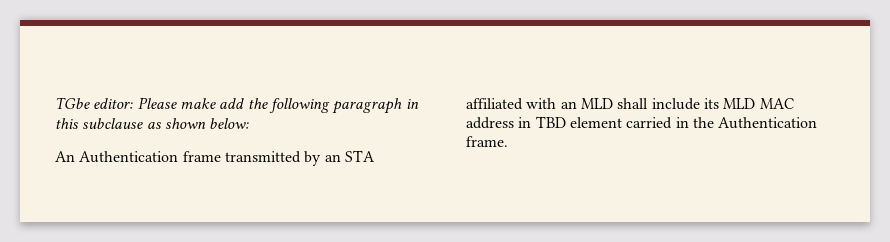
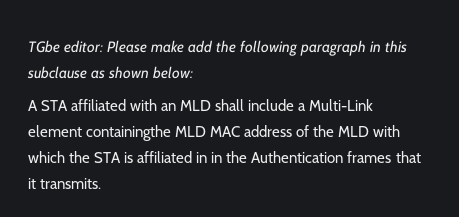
[55,151,341,166] An Authentication frame transmitted by an -> [28,100,38,111] A
[703,98,794,109] [466,116,818,129] [466,136,508,147] its MLD MAC address in TBD element carried in the Authentication frame. -> [298,99,374,111] [28,125,401,141] [28,151,421,163] [28,178,102,189] a Multi-Link element containingthe MLD MAC address of the MLD with which the STA is affiliated in in the Authentication frames that it transmits.

